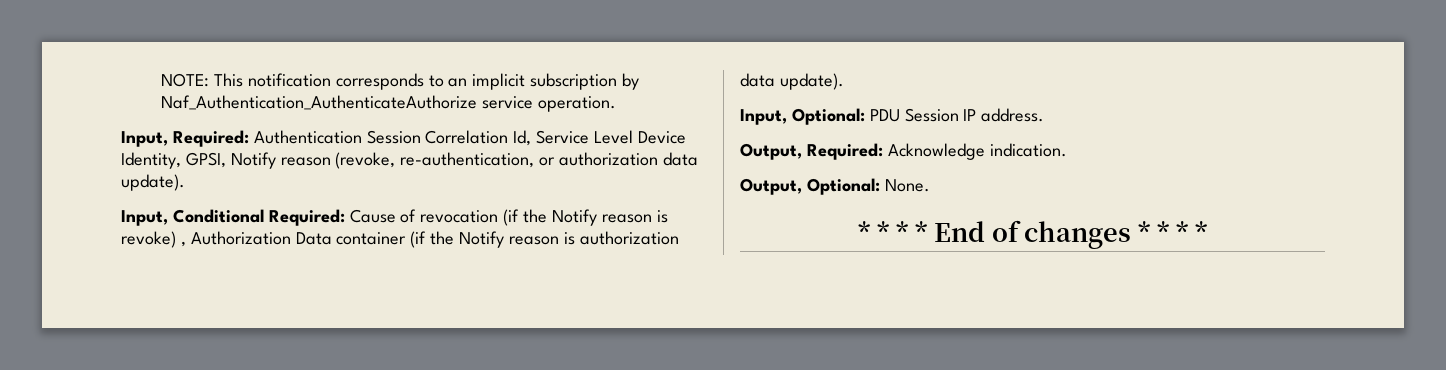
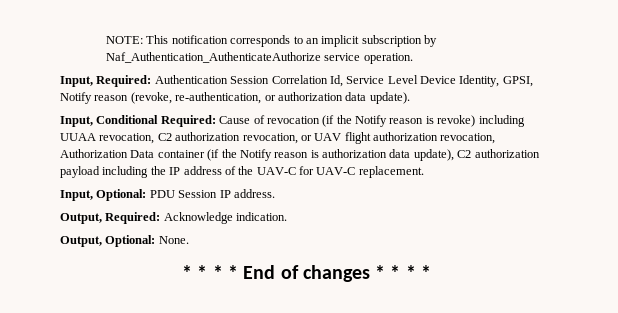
[180,241,186,247] , -> [478,115,525,127] [60,132,496,144] including UUAA revocation, C2 authorization revocation, or UAV flight authorization revocation,
[779,73,844,90] update). -> [413,149,540,161] [60,166,424,178] update), C2 authorization payload including the IP address of the UAV-C for UAV-C replacement.

